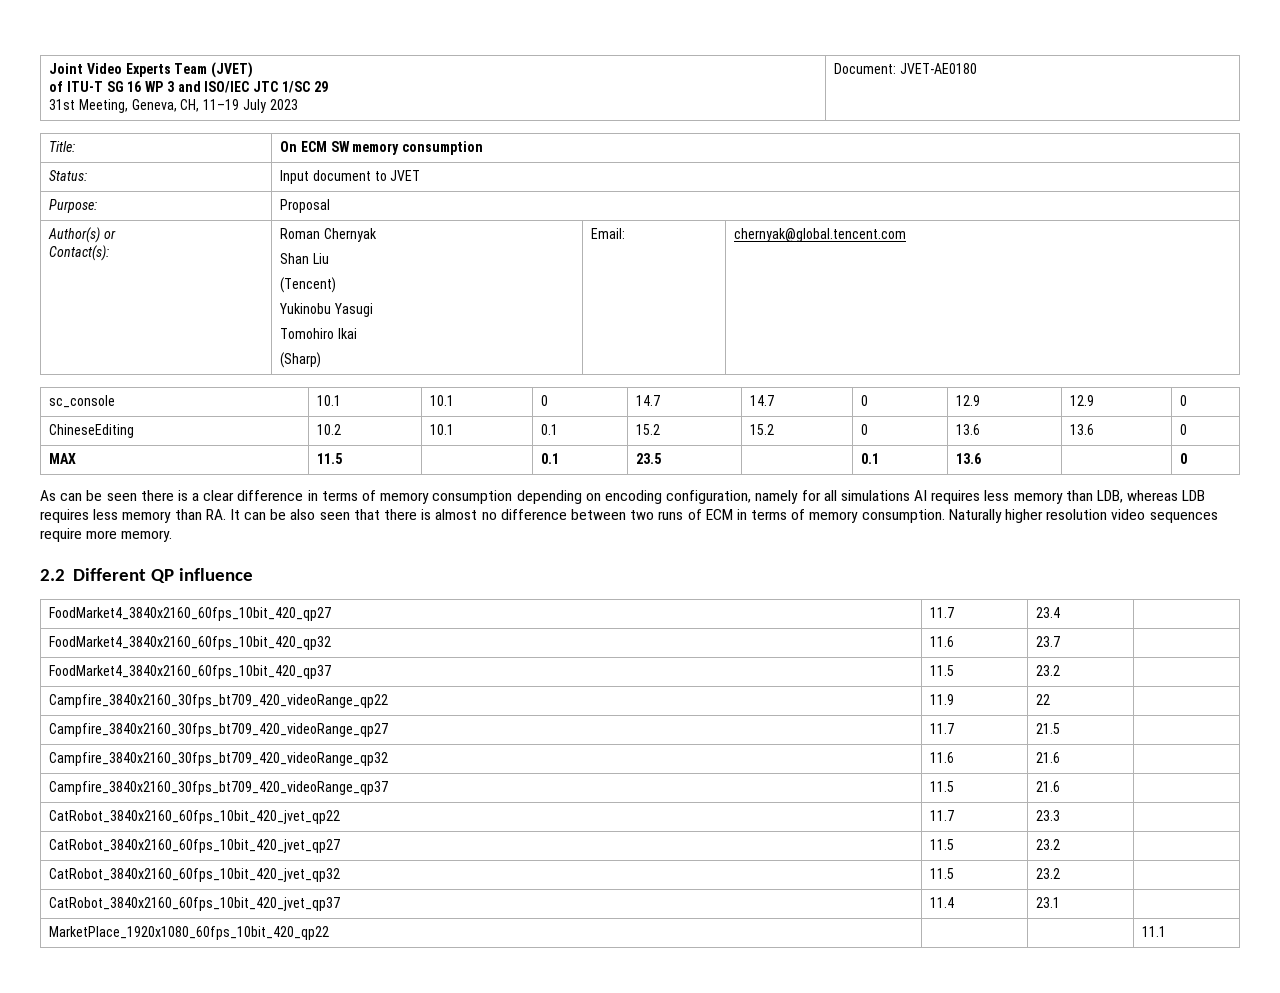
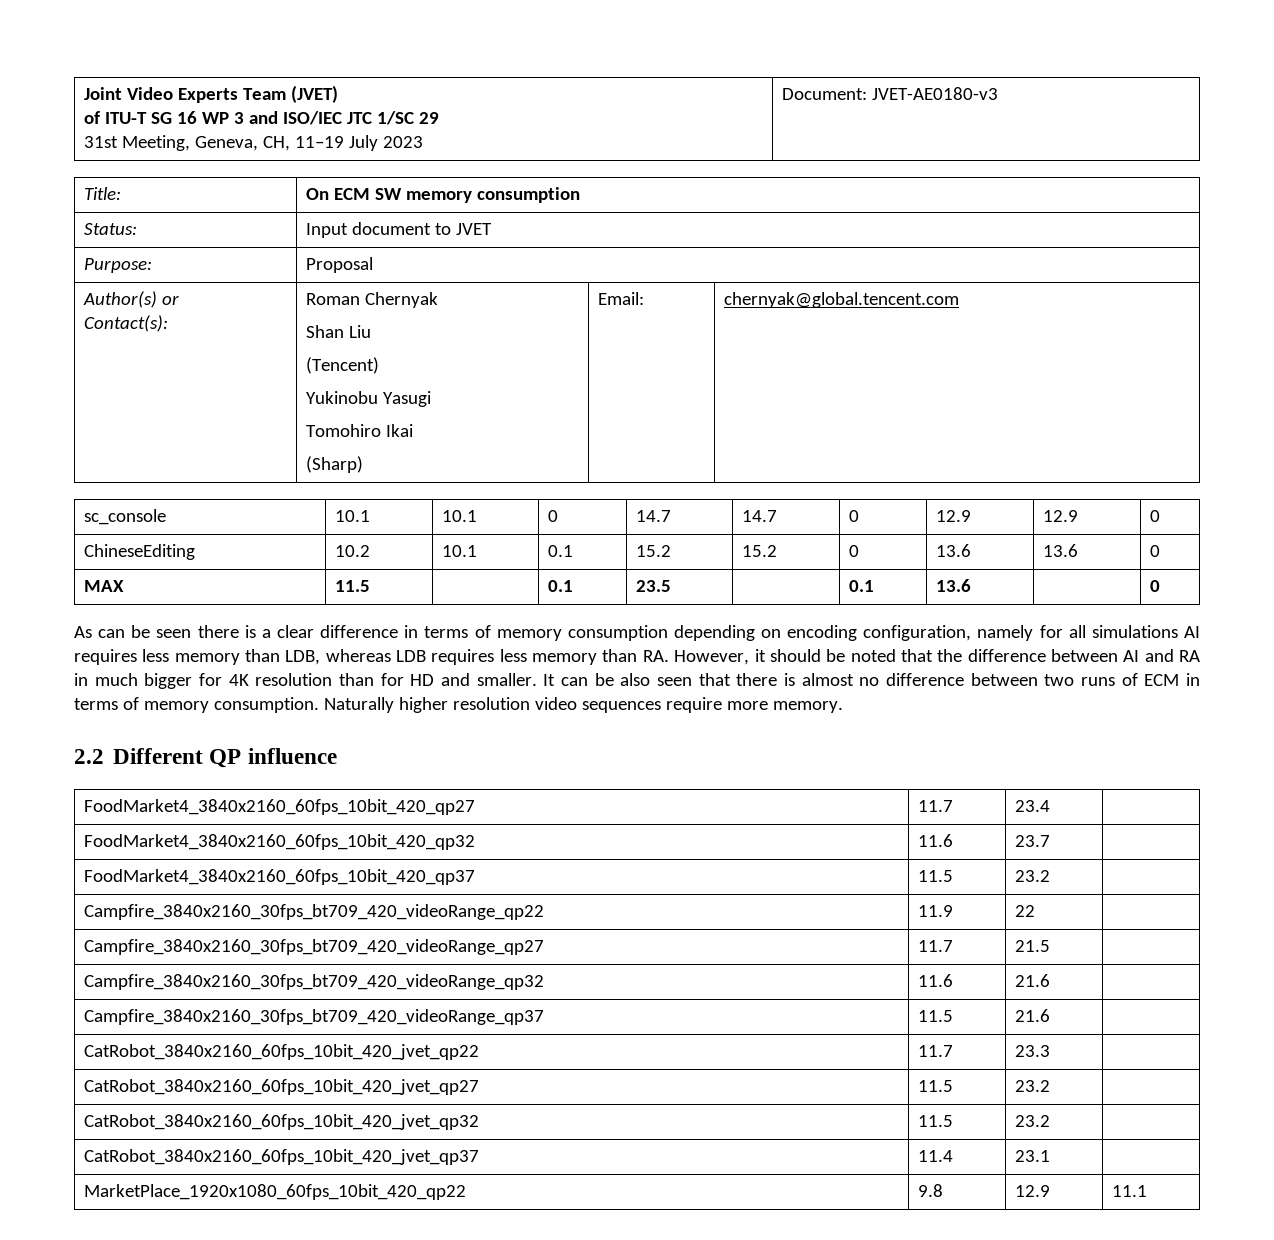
[899,63,977,74] JVET-AE0180 -> [871,87,998,100] JVET-AE0180-v3
(226, 514) none -> [674,649,1200,665] [74,673,537,689] However, it should be noted that the difference between AI and RA in much bigger for 4K resolution than for HD and smaller.
(329, 933) | -> [917,1184,943,1197] [1014,1185,1050,1197] 9.8 | 12.9

